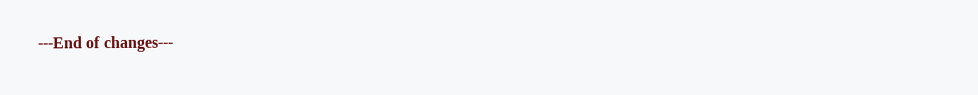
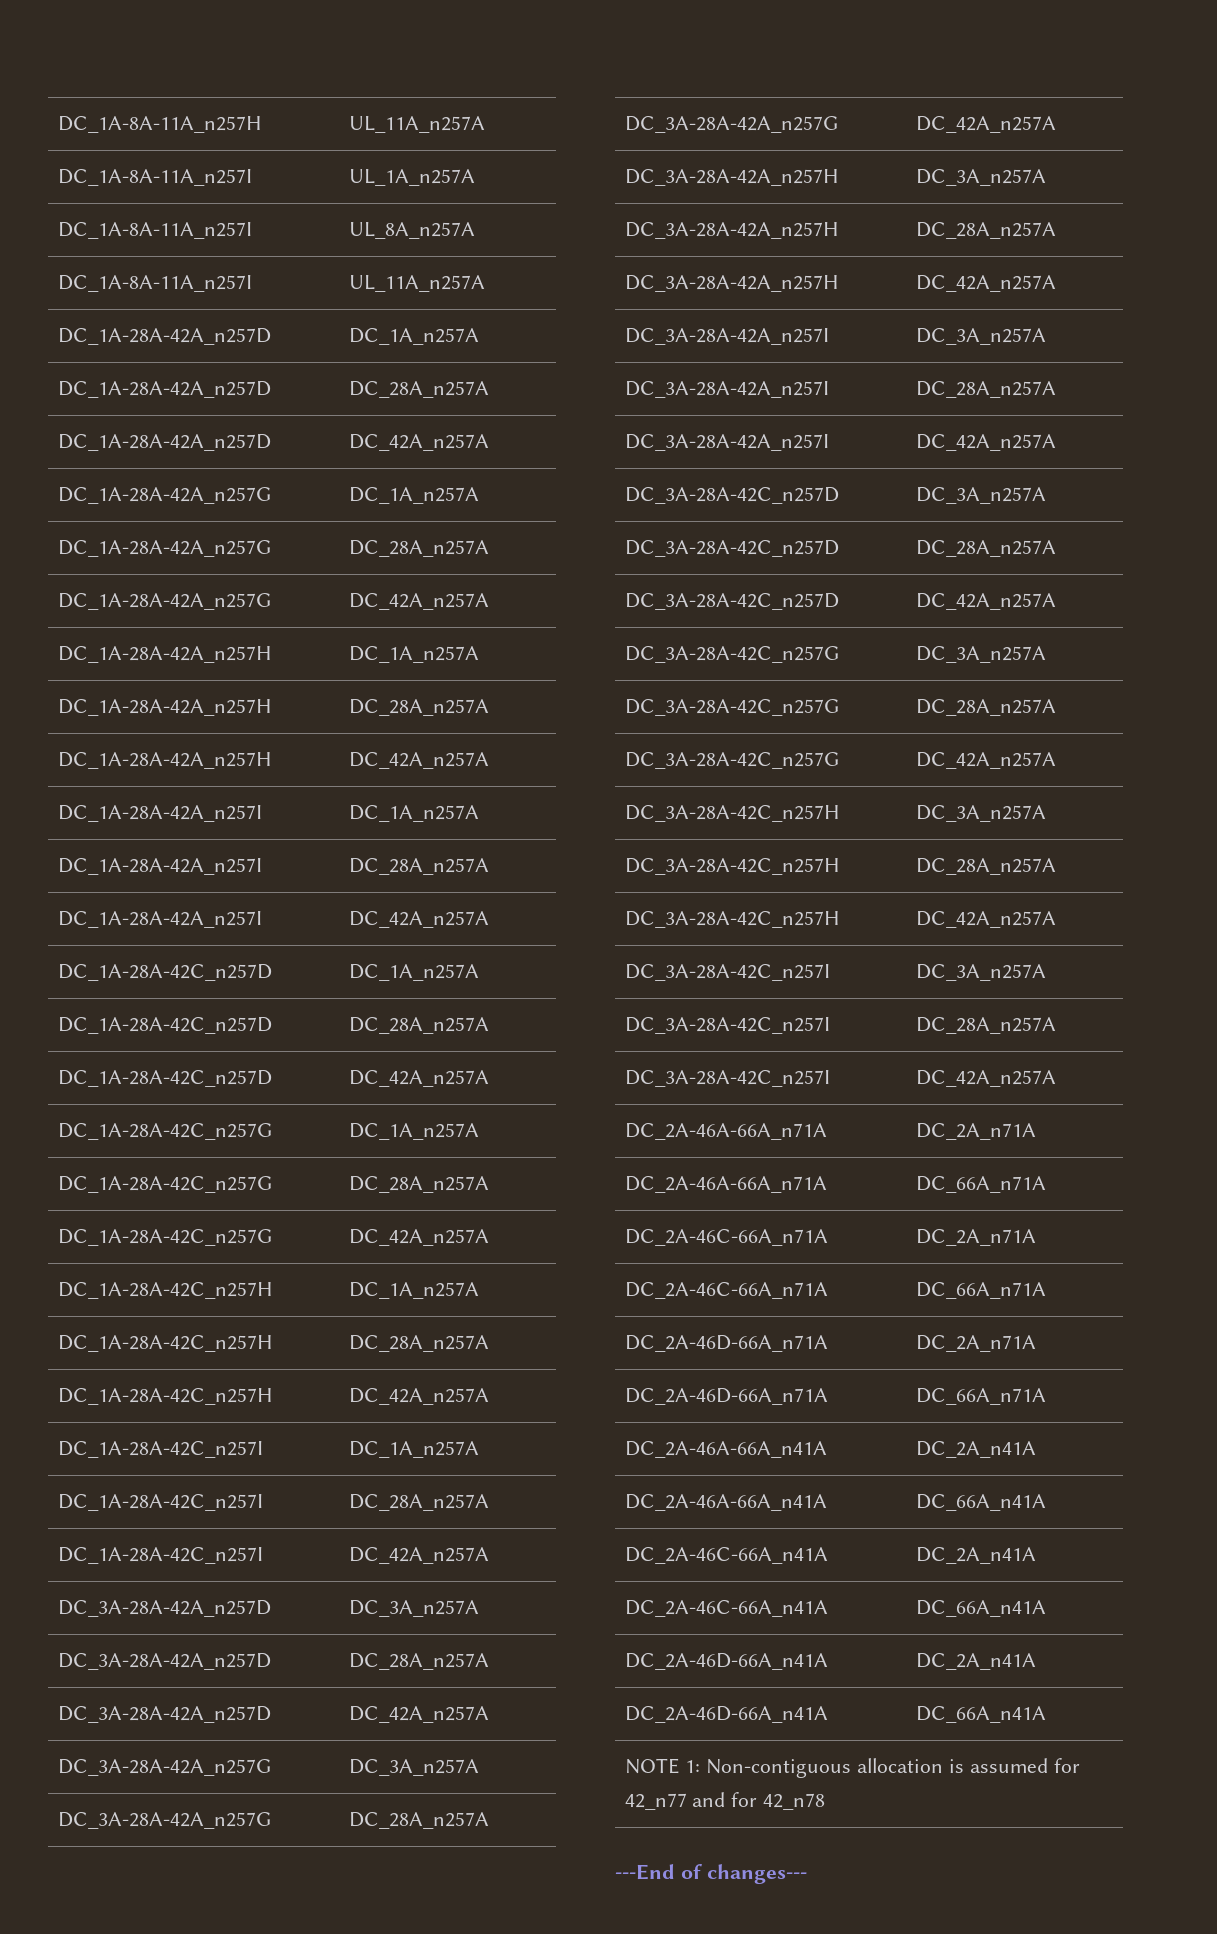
(37, 42) none -> [57,116,262,133] [348,116,485,133] [57,169,252,186] [348,169,475,186] [57,222,252,239] [348,222,475,239] [57,275,252,292] [348,275,485,292] [57,328,271,345] [348,328,479,345] [57,381,271,398] [348,381,489,398] [57,434,271,451] [348,434,489,451] [57,487,271,504] [348,487,479,504] [57,540,271,557] [348,540,489,557] [57,593,271,610] [348,593,489,610] [57,646,272,663] [348,646,479,663] [57,699,272,716] [348,699,489,716] [57,752,272,769] [348,752,489,769] [57,805,262,822] [348,805,479,822] [57,858,262,875] [348,858,489,875] [57,911,262,928] [348,911,489,928] [57,964,272,981] [348,964,479,981] [57,1017,272,1034] [348,1017,489,1034] [57,1070,272,1087] [348,1070,489,1087] [57,1123,272,1140] [348,1123,479,1140] [57,1176,272,1193] [348,1176,489,1193] [57,1229,272,1246] [348,1229,489,1246] [57,1282,273,1299] [348,1282,479,1299] [57,1335,273,1352] [348,1335,489,1352] [57,1388,273,1405] [348,1388,489,1405] [57,1441,263,1458] [348,1441,479,1458] [57,1494,263,1511] [348,1494,489,1511] [57,1547,263,1564] [348,1547,489,1564] [57,1600,271,1617] [348,1600,479,1617] [57,1653,271,1670] [348,1653,489,1670] [57,1706,271,1723] [348,1706,489,1723] [57,1759,271,1776] [348,1759,479,1776] [57,1812,271,1829] [348,1812,489,1829] [624,116,838,133] [915,116,1056,133] [624,169,839,186] [915,169,1046,186] [624,222,839,239] [915,222,1056,239] [624,275,839,292] [915,275,1056,292] [624,328,829,345] [915,328,1046,345] [624,381,829,398] [915,381,1056,398] [624,434,829,451] [915,434,1056,451] [624,487,839,504] [915,487,1046,504] [624,540,839,557] [915,540,1056,557] [624,593,839,610] [915,593,1056,610] [624,646,839,663] [915,646,1046,663] [624,699,839,716] [915,699,1056,716] [624,752,839,769] [915,752,1056,769] [624,805,840,822] [915,805,1046,822] [624,858,840,875] [915,858,1056,875] [624,911,840,928] [915,911,1056,928] [624,964,830,981] [915,964,1046,981] [624,1017,830,1034] [915,1017,1056,1034] [624,1070,830,1087] [915,1070,1056,1087] [624,1123,827,1140] [915,1123,1036,1140] [624,1176,827,1193] [915,1176,1046,1193] [624,1229,828,1246] [915,1229,1036,1246] [624,1282,828,1299] [915,1282,1046,1299] [624,1335,828,1352] [915,1335,1036,1352] [624,1388,828,1405] [915,1388,1046,1405] [624,1441,827,1458] [915,1441,1036,1458] [624,1494,827,1511] [915,1494,1046,1511] [624,1547,828,1564] [915,1547,1036,1564] [624,1600,828,1617] [915,1600,1046,1617] [624,1653,828,1670] [915,1653,1036,1670] [624,1706,828,1723] [915,1706,1046,1723] [624,1758,1080,1778] [624,1792,826,1810] DC_1A-8A-11A_n257H | UL_11A_n257A // DC_1A-8A-11A_n257I | UL_1A_n257A // DC_1A-8A-11A_n257I | UL_8A_n257A // DC_1A-8A-11A_n257I | UL_11A_n257A // DC_1A-28A-42A_n257D | DC_1A_n257A // DC_1A-28A-42A_n257D | DC_28A_n257A // DC_1A-28A-42A_n257D | DC_42A_n257A // DC_1A-28A-42A_n257G | DC_1A_n257A // DC_1A-28A-42A_n257G | DC_28A_n257A // DC_1A-28A-42A_n257G | DC_42A_n257A // DC_1A-28A-42A_n257H | DC_1A_n257A // DC_1A-28A-42A_n257H | DC_28A_n257A // DC_1A-28A-42A_n257H | DC_42A_n257A // DC_1A-28A-42A_n257I | DC_1A_n257A // DC_1A-28A-42A_n257I | DC_28A_n257A // DC_1A-28A-42A_n257I | DC_42A_n257A // DC_1A-28A-42C_n257D | DC_1A_n257A // DC_1A-28A-42C_n257D | DC_28A_n257A // DC_1A-28A-42C_n257D | DC_42A_n257A // DC_1A-28A-42C_n257G | DC_1A_n257A // DC_1A-28A-42C_n257G | DC_28A_n257A // DC_1A-28A-42C_n257G | DC_42A_n257A // DC_1A-28A-42C_n257H | DC_1A_n257A // DC_1A-28A-42C_n257H | DC_28A_n257A // DC_1A-28A-42C_n257H | DC_42A_n257A // DC_1A-28A-42C_n257I | DC_1A_n257A // DC_1A-28A-42C_n257I | DC_28A_n257A // DC_1A-28A-42C_n257I | DC_42A_n257A // DC_3A-28A-42A_n257D | DC_3A_n257A // DC_3A-28A-42A_n257D | DC_28A_n257A // DC_3A-28A-42A_n257D | DC_42A_n257A // DC_3A-28A-42A_n257G | DC_3A_n257A // DC_3A-28A-42A_n257G | DC_28A_n257A // DC_3A-28A-42A_n257G | DC_42A_n257A // DC_3A-28A-42A_n257H | DC_3A_n257A // DC_3A-28A-42A_n257H | DC_28A_n257A // DC_3A-28A-42A_n257H | DC_42A_n257A // DC_3A-28A-42A_n257I | DC_3A_n257A // DC_3A-28A-42A_n257I | DC_28A_n257A // DC_3A-28A-42A_n257I | DC_42A_n257A // DC_3A-28A-42C_n257D | DC_3A_n257A // DC_3A-28A-42C_n257D | DC_28A_n257A // DC_3A-28A-42C_n257D | DC_42A_n257A // DC_3A-28A-42C_n257G | DC_3A_n257A // DC_3A-28A-42C_n257G | DC_28A_n257A // DC_3A-28A-42C_n257G | DC_42A_n257A // DC_3A-28A-42C_n257H | DC_3A_n257A // DC_3A-28A-42C_n257H | DC_28A_n257A // DC_3A-28A-42C_n257H | DC_42A_n257A // DC_3A-28A-42C_n257I | DC_3A_n257A // DC_3A-28A-42C_n257I | DC_28A_n257A // DC_3A-28A-42C_n257I | DC_42A_n257A // DC_2A-46A-66A_n71A | DC_2A_n71A // DC_2A-46A-66A_n71A | DC_66A_n71A // DC_2A-46C-66A_n71A | DC_2A_n71A // DC_2A-46C-66A_n71A | DC_66A_n71A // DC_2A-46D-66A_n71A | DC_2A_n71A // DC_2A-46D-66A_n71A | DC_66A_n71A // DC_2A-46A-66A_n41A | DC_2A_n41A // DC_2A-46A-66A_n41A | DC_66A_n41A // DC_2A-46C-66A_n41A | DC_2A_n41A // DC_2A-46C-66A_n41A | DC_66A_n41A // DC_2A-46D-66A_n41A | DC_2A_n41A // DC_2A-46D-66A_n41A | DC_66A_n41A // NOTE 1: Non-contiguous allocation is assumed for 42_n77 and for 42_n78 //

